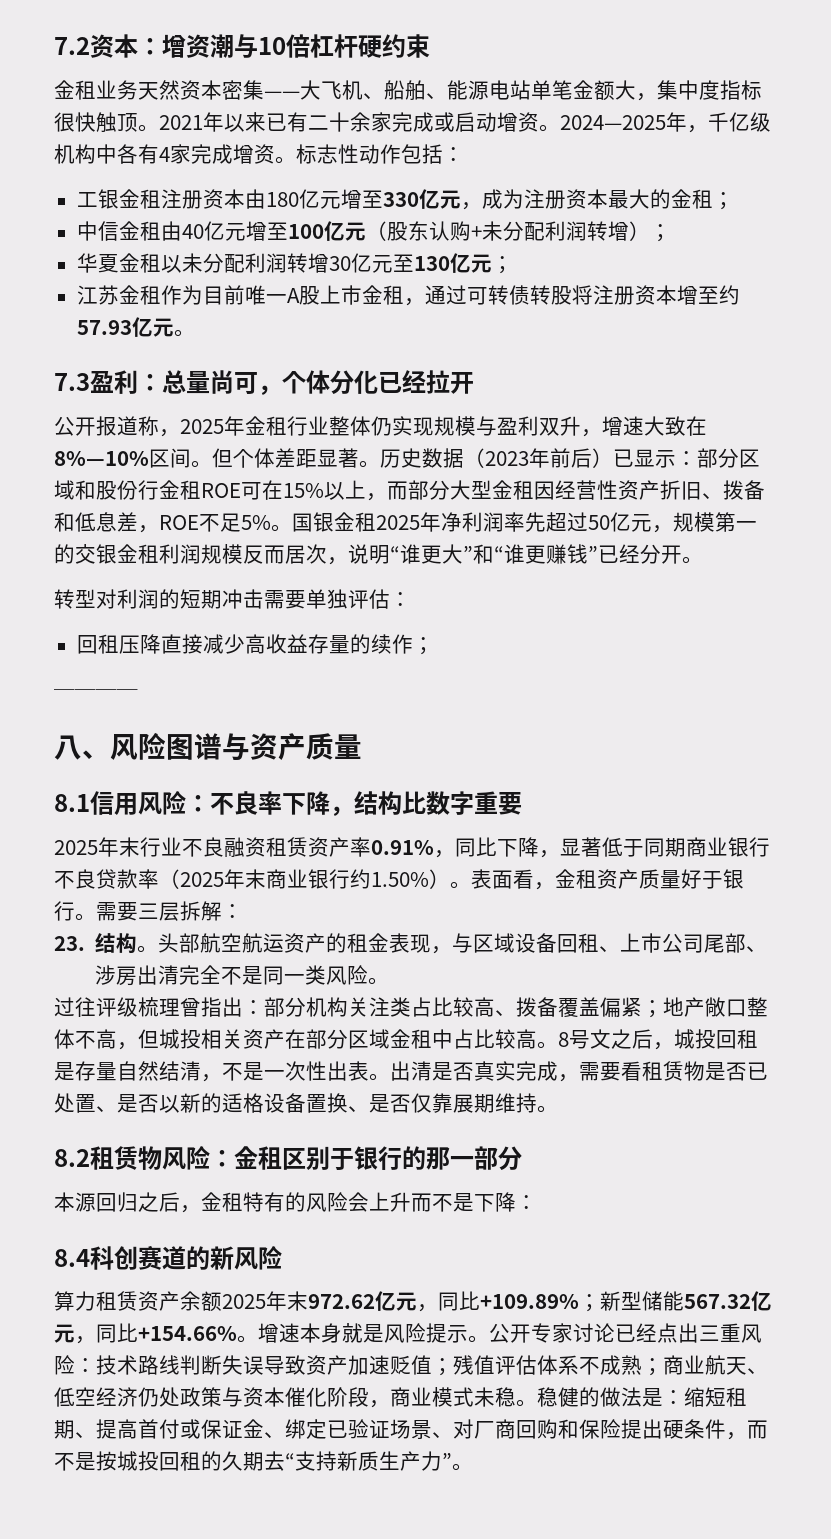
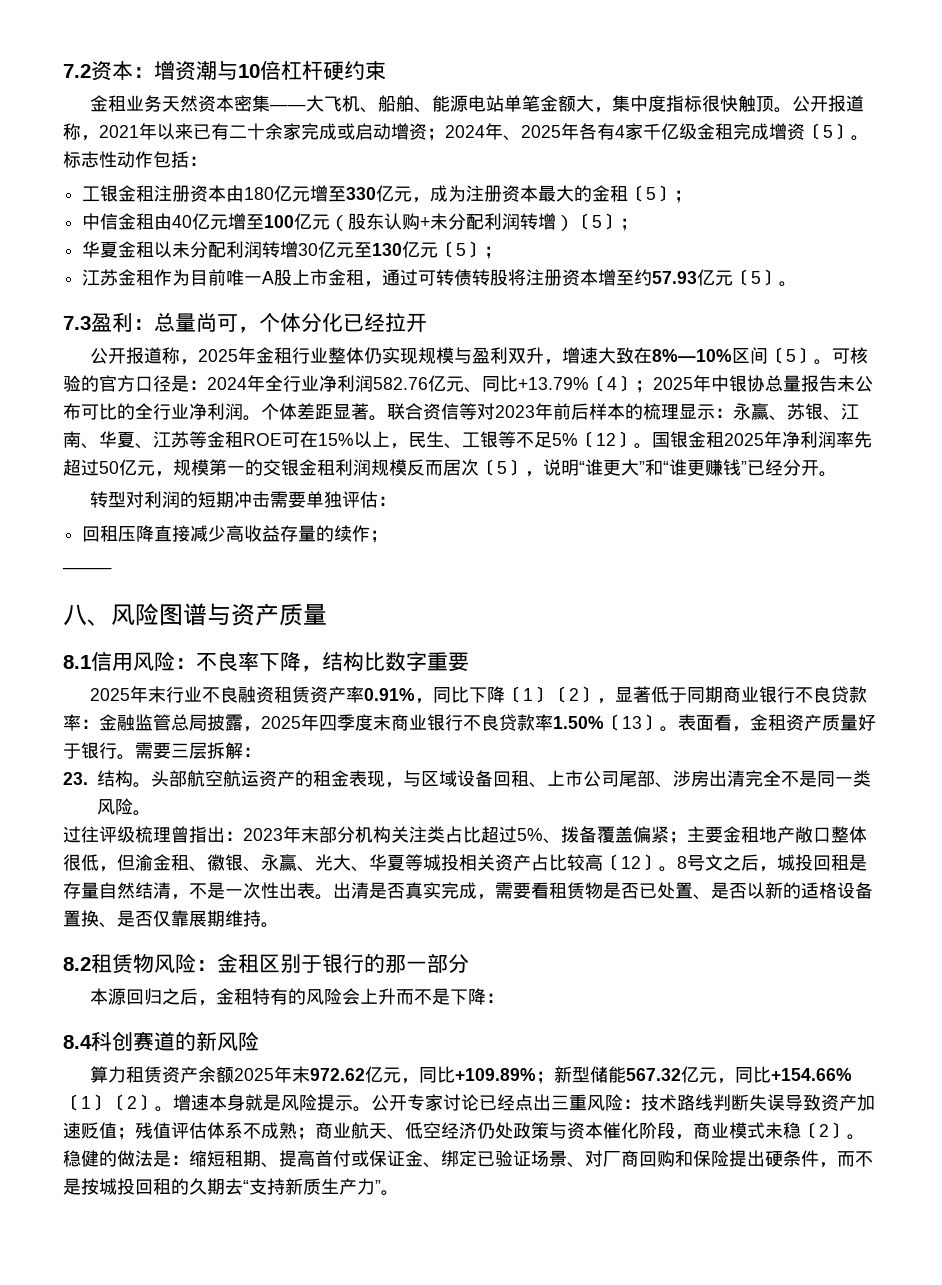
(159, 128) none -> [791,95,864,112] [63,123,99,141] 公开报道称，
[539,112,771,133] [54,144,275,164] 。2024—2025年，千亿级机构中各有4家完成增资 -> [427,123,851,141] ；2024年、2025年各有4家千亿级金租完成增资〔5〕
(713, 199) none -> [628,185,675,202] 〔5〕
(650, 231) none -> [574,213,621,230] 〔5〕
(492, 263) none -> [438,241,485,258] 〔5〕
(174, 327) none -> [733,269,780,286] 〔5〕
[191,448,760,468] [54,480,159,500] 。但个体差距显著。历史数据（2023年前后）已显示：部分区域和股份行 -> [767,347,868,365] [63,375,873,393] [63,403,859,421] [63,431,207,449] 〔5〕。可核验的官方口径是：2024年全行业净利润582.76亿元、同比+13.79%〔4〕；2025年中银协总量报告未公布可比的全行业净利润。个体差距显著。联合资信等对2023年前后样本的梳理显示：永赢、苏银、江南、华夏、江苏等
[387,480,765,500] [54,512,271,533] 而部分大型金租因经营性资产折旧、拨备和低息差，ROE不足5% -> [408,431,634,449] 民生、工银等不足5%〔12〕
(327, 554) none -> [479,459,525,476] 〔5〕
(539, 847) none -> [504,686,597,703] 〔1〕〔2〕
[159,869,450,889] （2025年末商业银行约1.50%） -> [81,714,660,732] ：金融监管总局披露，2025年四季度末商业银行不良贷款率1.50%〔13〕
(264, 1007) none -> [243,826,319,843] 2023年末
[453,997,495,1017] 较高 -> [481,826,543,843] 超过5%
(663, 1009) none -> [687,826,759,843] 主要金租
[75,1029,537,1050] 不高，但城投相关资产在部分区域金租中占比较高 -> [63,854,659,872] 很低，但渝金租、徽银、永赢、光大、华夏等城投相关资产占比较高〔12〕
(237, 1333) none -> [63,1094,155,1111] 〔1〕〔2〕
(516, 1397) none -> [801,1122,847,1139] 〔2〕

